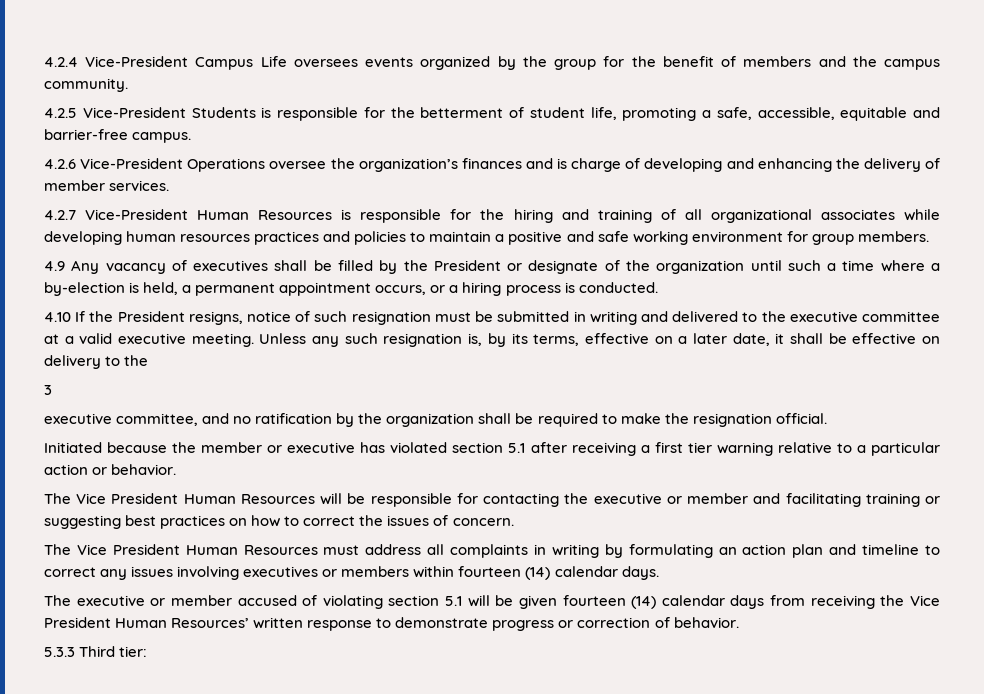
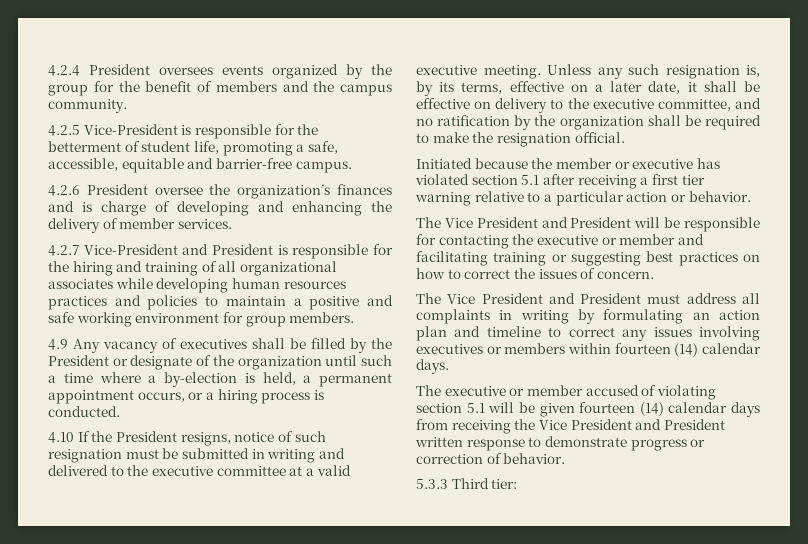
[85,56,287,70] Vice-President Campus Life -> [89,64,150,75] President
[191,107,256,118] Students -> (178, 129) none
[80,158,266,172] Vice-President Operations -> [86,184,148,195] President
[197,210,333,220] Human Resources -> [182,244,273,255] and President
[44,385,52,395] // 3 // -> (589, 103) none
[183,494,315,504] Human Resources -> [541,217,632,228] and President
[185,545,318,555] Human Resources -> [548,293,642,304] and President
[115,618,250,628] Human Resources’ -> [635,419,725,430] and President

